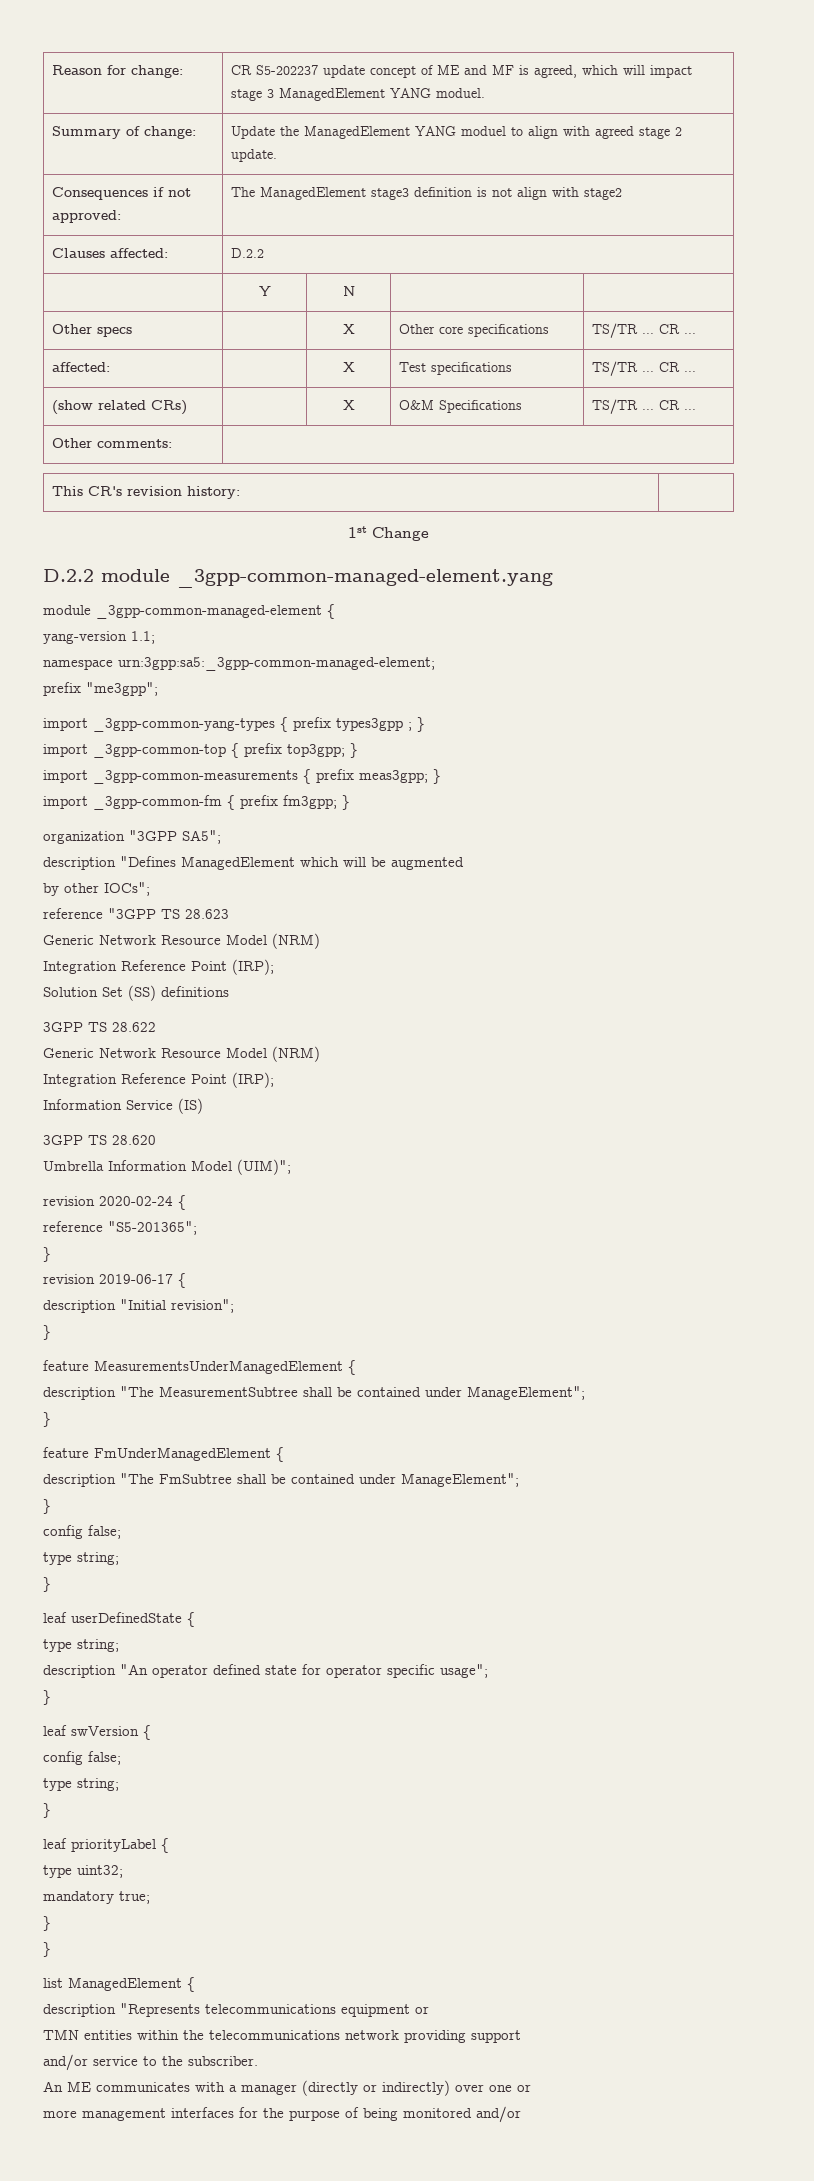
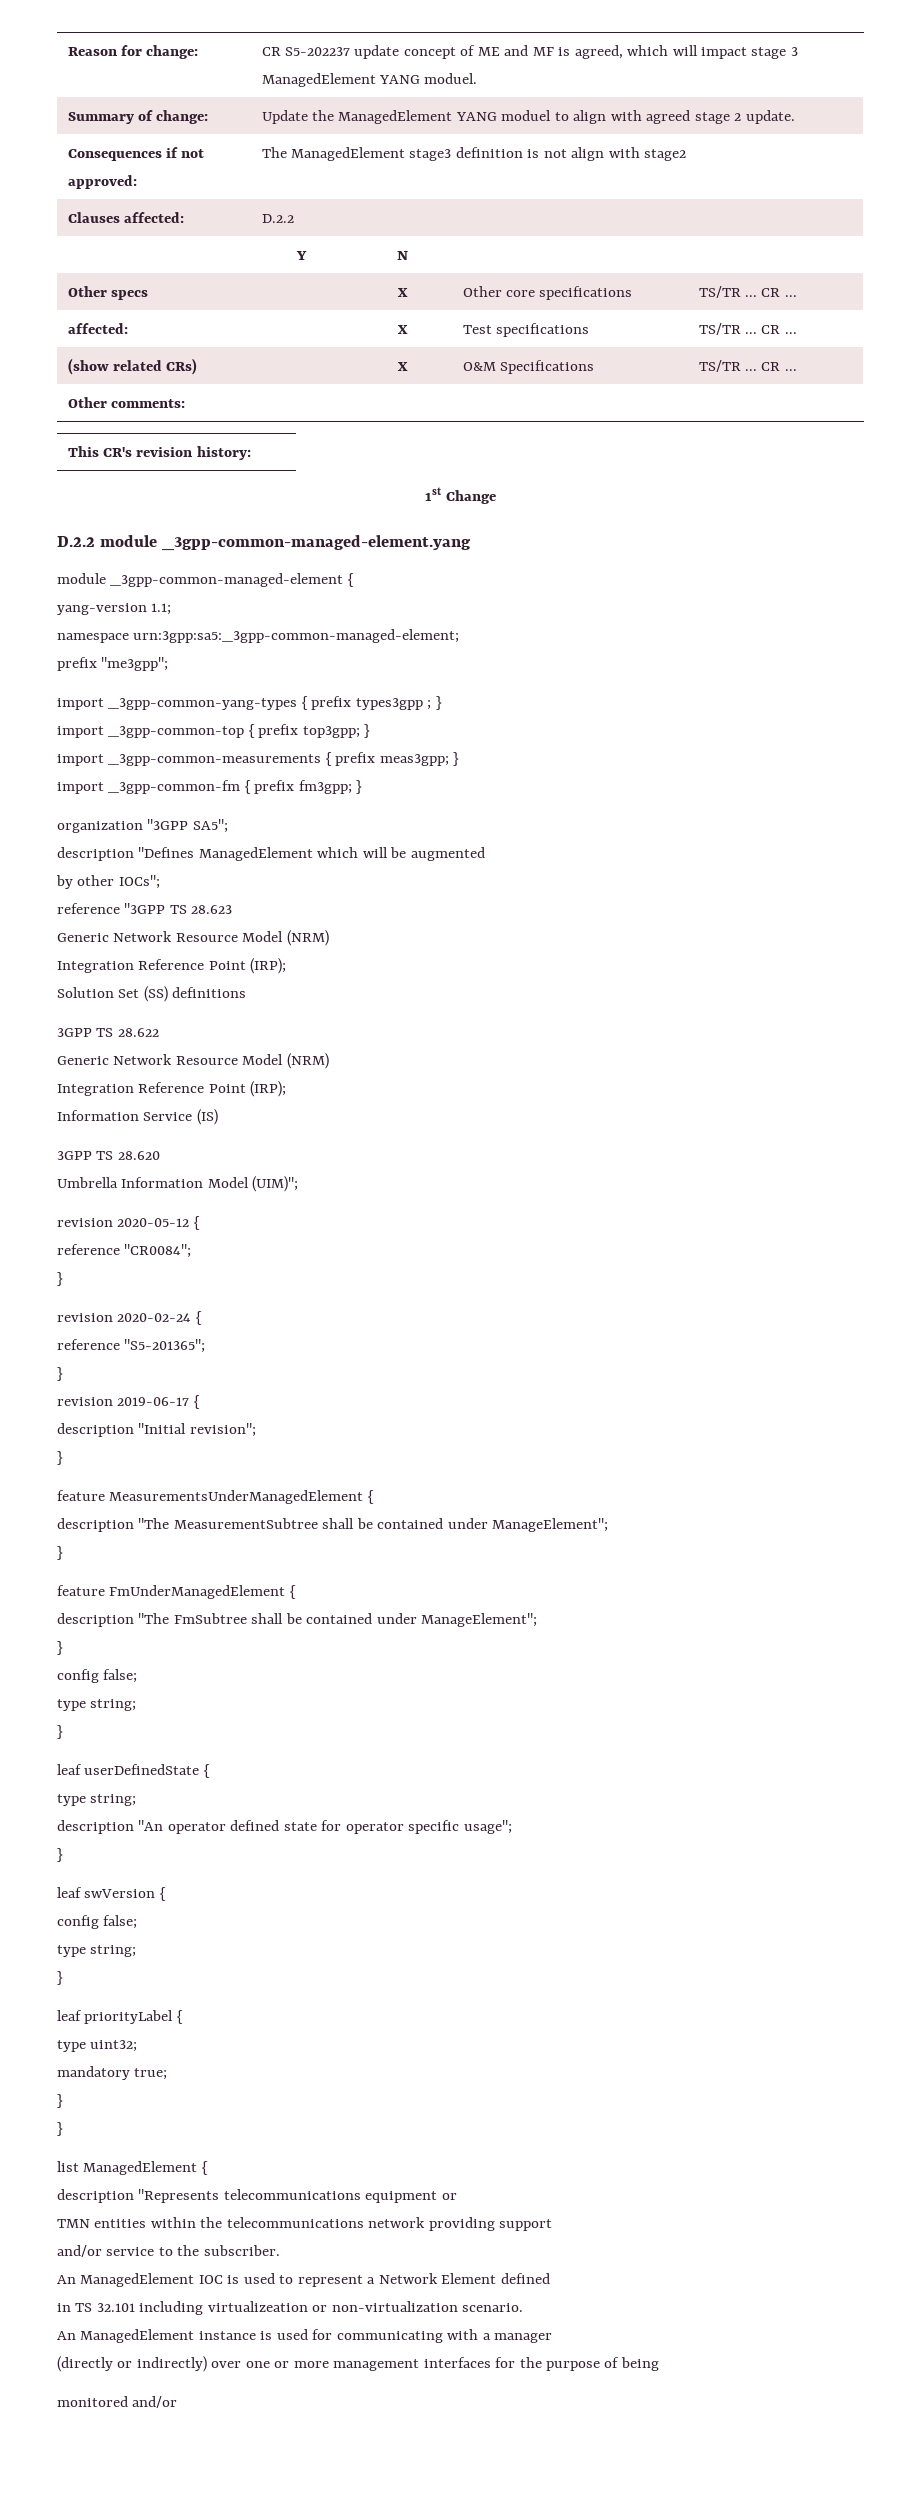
(291, 1167) none -> [57,1216,200,1230] [57,1244,192,1258] [57,1272,63,1286] // revision 2020-05-12 { // reference "CR0084"; // }
[67,2081,190,2092] ME communicates -> [80,2273,550,2287] [57,2301,524,2315] [57,2329,443,2343] ManagedElement IOC is used to represent a Network Element defined // in TS 32.101 including virtualizeation or non-virtualization scenario. // An ManagedElement instance is used for communicating
(297, 2089) none -> (553, 2338) //
(531, 2088) // -> (290, 2364) none
(398, 2114) none -> (659, 2364) //

